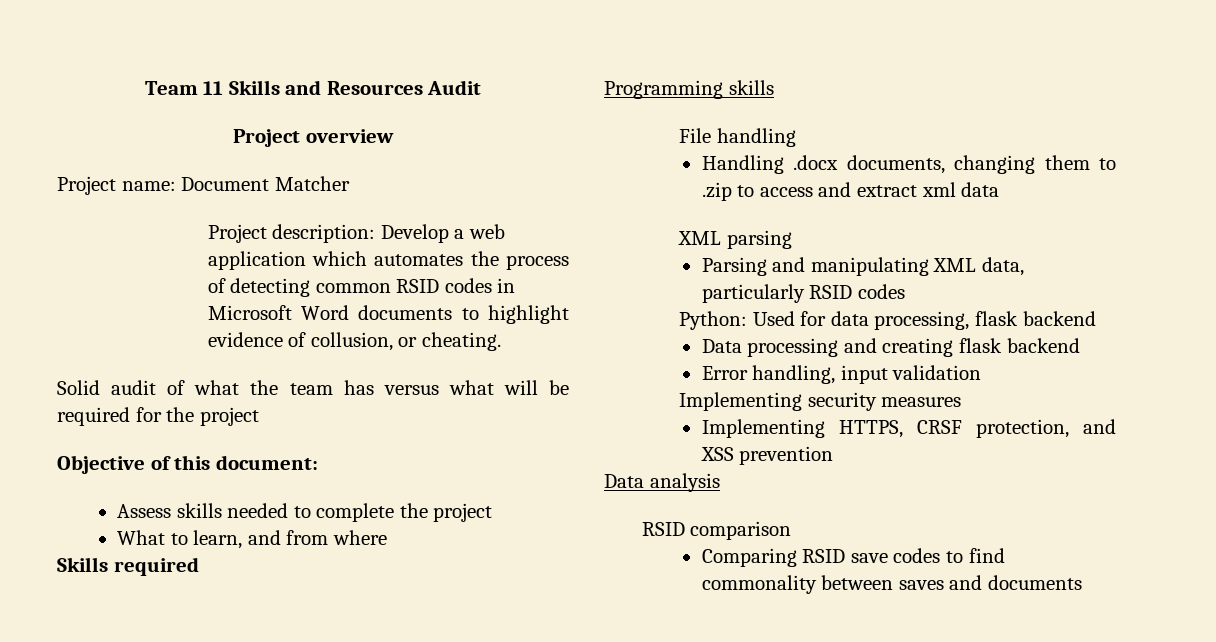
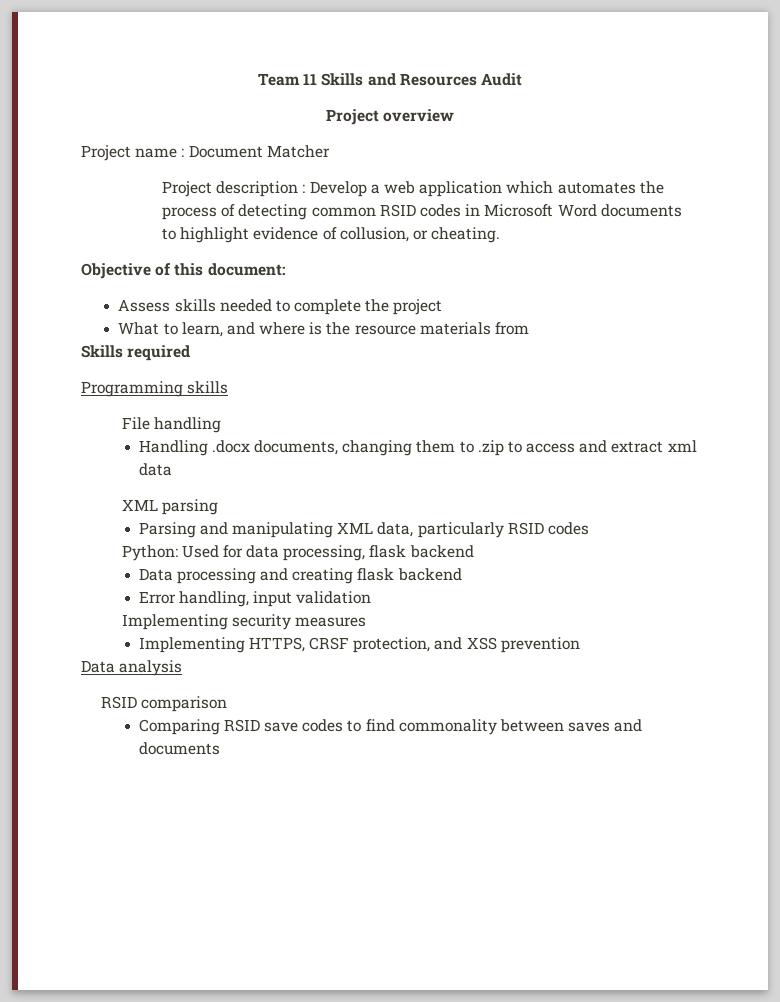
[121,181,176,191] name: -> [135,148,185,158] name :
[272,224,376,243] description: -> [216,181,306,197] description :
[57,380,570,395] [57,407,259,426] // Solid audit of what the team has versus what will be required for the project -> (501, 235) none
(281, 537) none -> [259,322,491,335] where is the resource materials
[332,530,387,545] where -> (529, 328) none

